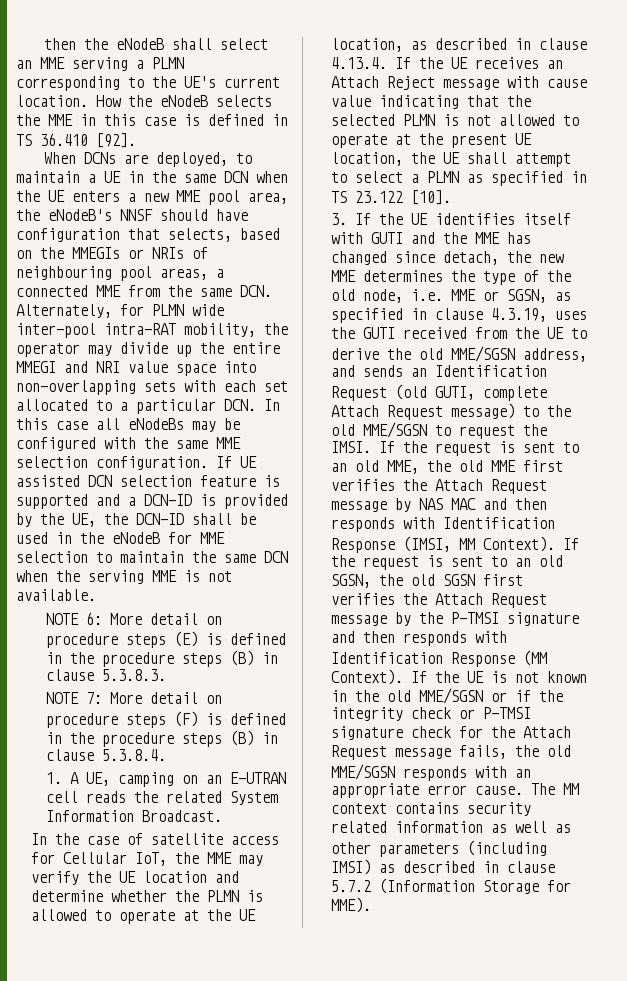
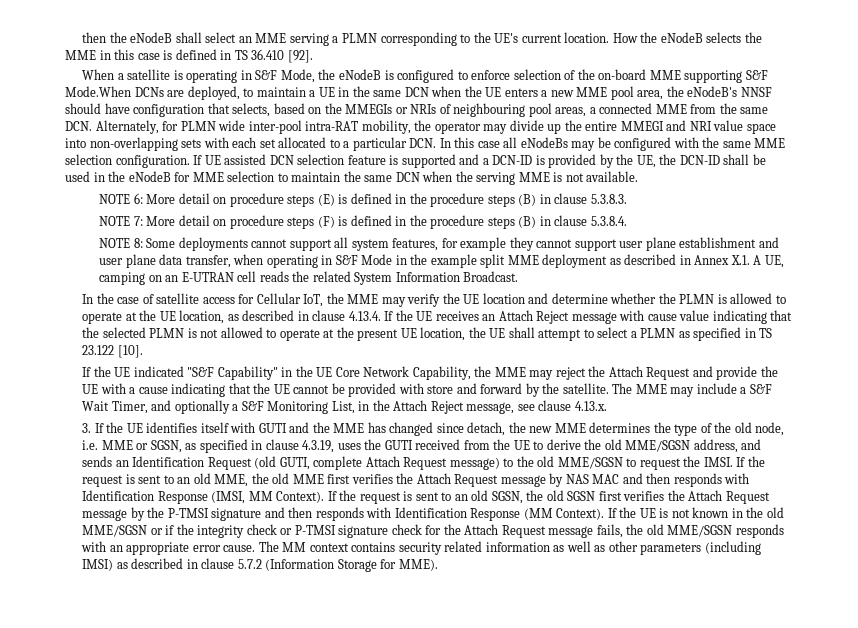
(77, 158) none -> [117,69,768,83] [65,86,131,97] a satellite is operating in S&F Mode, the eNodeB is configured to enforce selection of the on-board MME supporting S&F Mode.When
[46,772,63,784] 1. -> [99,237,779,251] [99,254,750,268] NOTE 8: Some deployments cannot support all system features, for example they cannot support user plane establishment and user plane data transfer, when operating in S&F Mode in the example split MME deployment as described in Annex X.1.
(452, 197) none -> [82,366,778,380] [82,383,772,397] [82,400,607,414] // If the UE indicated "S&F Capability" in the UE Core Network Capability, the MME may reject the Attach Request and provide the UE with a cause indicating that the UE cannot be provided with store and forward by the satellite. The MME may include a S&F Wait Timer, and optionally a S&F Monitoring List, in the Attach Reject message, see clause 4.13.x.

